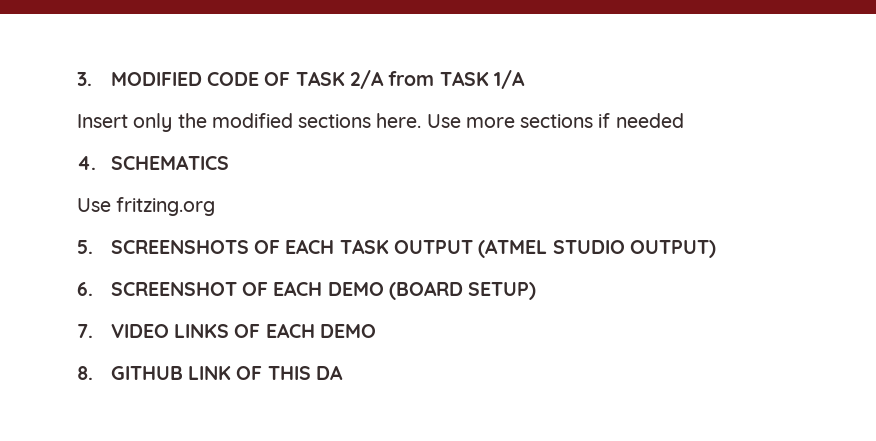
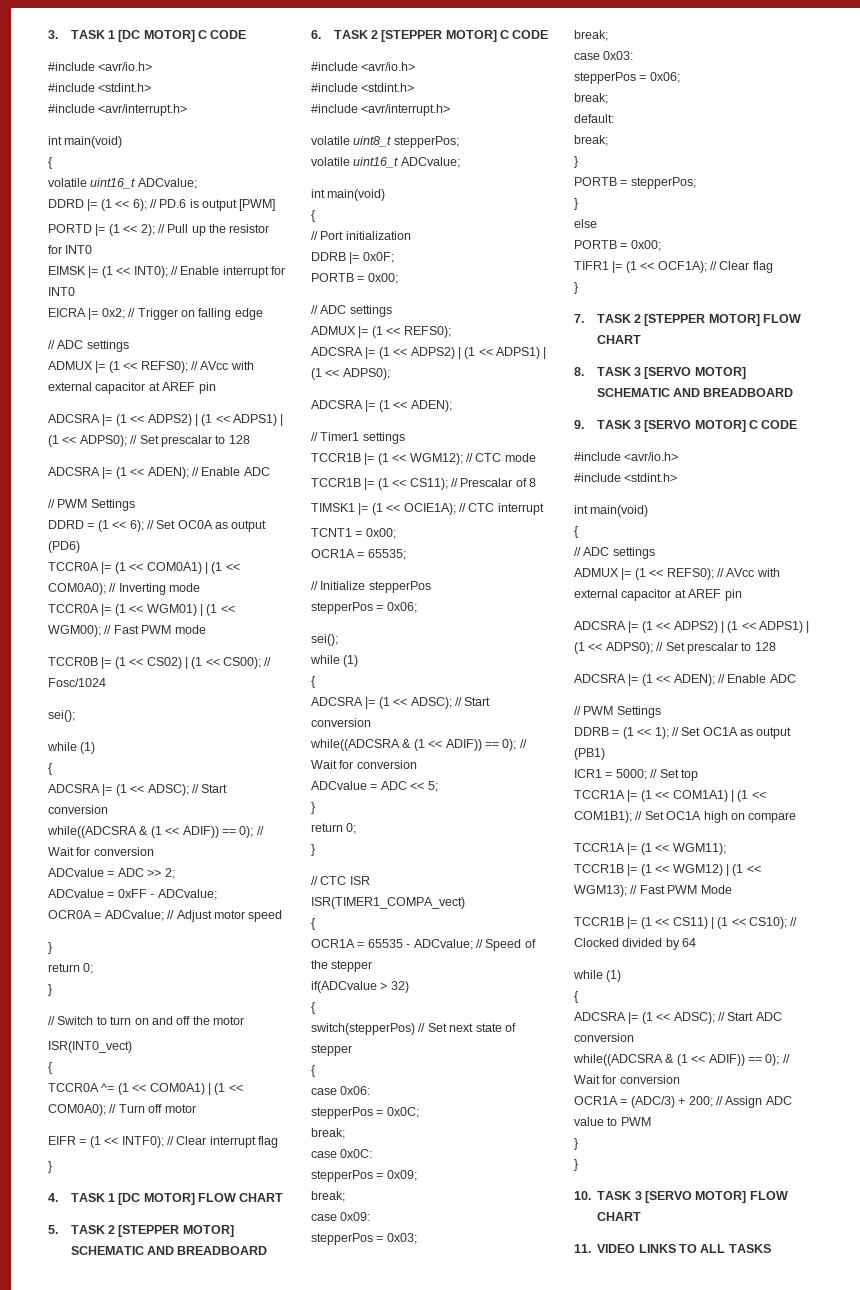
[110,70,525,89] [77,113,684,132] [77,155,229,170] [77,197,216,216] [77,239,716,258] [77,281,537,300] [77,323,376,338] [77,365,343,380] MODIFIED CODE OF TASK 2/A from TASK 1/A // Insert only the modified sections here. Use more sections if needed // 4. SCHEMATICS // Use fritzing.org // 5. SCREENSHOTS OF EACH TASK OUTPUT (ATMEL STUDIO OUTPUT) // 6. SCREENSHOT OF EACH DEMO (BOARD SETUP) // 7. VIDEO LINKS OF EACH DEMO // 8. GITHUB LINK OF THIS DA -> [70,30,247,42] [48,62,153,71] [48,83,152,92] [48,104,188,116] [48,136,123,148] [48,157,52,169] [48,178,197,189] [48,199,276,211] [48,224,270,236] [48,245,93,254] [48,266,285,278] [48,287,75,296] [48,308,263,320] [48,340,129,352] [48,361,254,373] [48,382,216,394] [48,414,284,426] [48,435,250,447] [48,467,270,479] [48,499,135,511] [48,520,267,532] [48,541,80,553] [48,562,240,574] [48,583,201,595] [48,604,235,616] [48,625,206,637] [48,657,272,669] [48,678,106,687] [48,710,75,722] [47,742,96,754] [48,763,52,775] [48,784,228,796] [48,805,108,814] [47,826,264,838] [48,847,154,856] [48,868,175,879] [48,889,217,900] [48,910,283,922] [48,942,52,954] [48,963,94,974] [48,984,52,996] [48,1016,244,1025] [48,1041,132,1053] [48,1062,52,1074] [48,1083,243,1095] [48,1104,196,1116] [48,1136,278,1148] [48,1161,52,1173] [48,1193,284,1205] [48,1225,234,1237] [70,1246,268,1255] [311,30,549,42] [311,62,416,71] [311,83,415,92] [311,104,451,116] [311,136,459,148] [311,157,460,168] [311,189,386,201] [311,210,315,222] [311,231,411,240] [311,252,394,264] [311,273,398,284] [311,305,392,317] [311,326,451,338] [311,347,547,359] [311,368,390,380] [311,400,452,412] [311,432,405,444] [311,453,536,465] [311,478,536,490] [311,503,544,515] [311,528,396,539] [311,549,406,560] [311,581,431,593] [311,602,417,614] [311,634,338,646] [310,655,359,667] [311,676,315,688] [311,697,491,709] [311,718,371,727] [310,739,527,751] [311,760,417,769] [311,781,438,792] [311,802,315,814] [311,823,357,834] [311,844,315,856] [311,876,370,885] [311,897,465,909] [311,918,315,930] [311,939,536,951] [311,960,373,972] [311,981,409,993] [311,1002,315,1014] [311,1023,516,1035] [311,1044,352,1056] [311,1065,315,1077] [311,1086,371,1095] [311,1107,419,1119] [311,1128,345,1139] [311,1149,373,1158] [311,1170,417,1182] [311,1191,345,1202] [311,1212,371,1221] [311,1233,417,1245] [574,30,608,41] [574,51,634,60] [574,72,680,84] [574,93,608,104] [574,114,614,123] [574,135,608,146] [574,156,578,168] [574,177,696,189] [574,198,578,210] [574,219,597,228] [574,240,661,251] [574,261,773,273] [574,282,578,294] [574,314,802,326] [596,335,641,344] [574,367,746,379] [596,388,794,397] [574,420,798,432] [574,452,679,461] [574,473,678,482] [574,505,649,517] [574,526,578,538] [574,547,655,559] [574,568,780,580] [574,589,742,601] [574,621,810,633] [574,642,776,654] [574,674,796,686] [574,706,661,718] [574,727,792,739] [574,748,605,760] [574,769,698,781] [574,790,766,802] [574,811,797,823] [574,843,726,855] [574,864,761,876] [574,885,732,897] [574,917,798,929] [574,938,697,950] [573,970,622,982] [574,991,578,1003] [574,1012,782,1024] [574,1033,634,1042] [573,1054,790,1066] [574,1075,680,1084] [574,1096,792,1108] [574,1117,651,1126] [574,1138,578,1150] [574,1159,578,1171] [574,1191,788,1203] [597,1212,642,1221] [574,1244,771,1253] TASK 1 [DC MOTOR] C CODE // #include <avr/io.h> // #include <stdint.h> // #include <avr/interrupt.h> // int main(void) // { // volatile uint16_t ADCvalue; // DDRD |= (1 << 6); // PD.6 is output [PWM] // PORTD |= (1 << 2); // Pull up the resistor for INT0 // EIMSK |= (1 << INT0); // Enable interrupt for INT0 // EICRA |= 0x2; // Trigger on falling edge // // ADC settings // ADMUX |= (1 << REFS0); // AVcc with external capacitor at AREF pin // ADCSRA |= (1 << ADPS2) | (1 << ADPS1) | (1 << ADPS0); // Set prescalar to 128 // ADCSRA |= (1 << ADEN); // Enable ADC // // PWM Settings // DDRD = (1 << 6); // Set OC0A as output (PD6) // TCCR0A |= (1 << COM0A1) | (1 << COM0A0); // Inverting mode // TCCR0A |= (1 << WGM01) | (1 << WGM00); // Fast PWM mode // TCCR0B |= (1 << CS02) | (1 << CS00); // Fosc/1024 // sei(); // while (1) // { // ADCSRA |= (1 << ADSC); // Start conversion // while((ADCSRA & (1 << ADIF)) == 0); // Wait for conversion // ADCvalue = ADC >> 2; // ADCvalue = 0xFF - ADCvalue; // OCR0A = ADCvalue; // Adjust motor speed // } // return 0; // } // // Switch to turn on and off the motor // ISR(INT0_vect) // { // TCCR0A ^= (1 << COM0A1) | (1 << COM0A0); // Turn off motor // EIFR = (1 << INTF0); // Clear interrupt flag // } // 4. TASK 1 [DC MOTOR] FLOW CHART // 5. TASK 2 [STEPPER MOTOR] SCHEMATIC AND BREADBOARD // 6. TASK 2 [STEPPER MOTOR] C CODE // #include <avr/io.h> // #include <stdint.h> // #include <avr/interrupt.h> // volatile uint8_t stepperPos; // volatile uint16_t ADCvalue; // int main(void) // { // // Port initialization // DDRB |= 0x0F; // PORTB = 0x00; // // ADC settings // ADMUX |= (1 << REFS0); // ADCSRA |= (1 << ADPS2) | (1 << ADPS1) | (1 << ADPS0); // ADCSRA |= (1 << ADEN); // // Timer1 settings // TCCR1B |= (1 << WGM12); // CTC mode // TCCR1B |= (1 << CS11); // Prescalar of 8 // TIMSK1 |= (1 << OCIE1A); // CTC interrupt // TCNT1 = 0x00; // OCR1A = 65535; // // Initialize stepperPos // stepperPos = 0x06; // sei(); // while (1) // { // ADCSRA |= (1 << ADSC); // Start conversion // while((ADCSRA & (1 << ADIF)) == 0); // Wait for conversion // ADCvalue = ADC << 5; // } // return 0; // } // // CTC ISR // ISR(TIMER1_COMPA_vect) // { // OCR1A = 65535 - ADCvalue; // Speed of the stepper // if(ADCvalue > 32) // { // switch(stepperPos) // Set next state of stepper // { // case 0x06: // stepperPos = 0x0C; // break; // case 0x0C: // stepperPos = 0x09; // break; // case 0x09: // stepperPos = 0x03; // break; // case 0x03: // stepperPos = 0x06; // break; // default: // break; // } // PORTB = stepperPos; // } // else // PORTB = 0x00; // TIFR1 |= (1 << OCF1A); // Clear flag // } // 7. TASK 2 [STEPPER MOTOR] FLOW CHART // 8. TASK 3 [SERVO MOTOR] SCHEMATIC AND BREADBOARD // 9. TASK 3 [SERVO MOTOR] C CODE // #include <avr/io.h> // #include <stdint.h> // int main(void) // { // // ADC settings // ADMUX |= (1 << REFS0); // AVcc with external capacitor at AREF pin // ADCSRA |= (1 << ADPS2) | (1 << ADPS1) | (1 << ADPS0); // Set prescalar to 128 // ADCSRA |= (1 << ADEN); // Enable ADC // // PWM Settings // DDRB = (1 << 1); // Set OC1A as output (PB1) // ICR1 = 5000; // Set top // TCCR1A |= (1 << COM1A1) | (1 << COM1B1); // Set OC1A high on compare // TCCR1A |= (1 << WGM11); // TCCR1B |= (1 << WGM12) | (1 << WGM13); // Fast PWM Mode // TCCR1B |= (1 << CS11) | (1 << CS10); // Clocked divided by 64 // while (1) // { // ADCSRA |= (1 << ADSC); // Start ADC conversion // while((ADCSRA & (1 << ADIF)) == 0); // Wait for conversion // OCR1A = (ADC/3) + 200; // Assign ADC value to PWM // } // } // 10. TASK 3 [SERVO MOTOR] FLOW CHART // 11. VIDEO LINKS TO ALL TASKS

